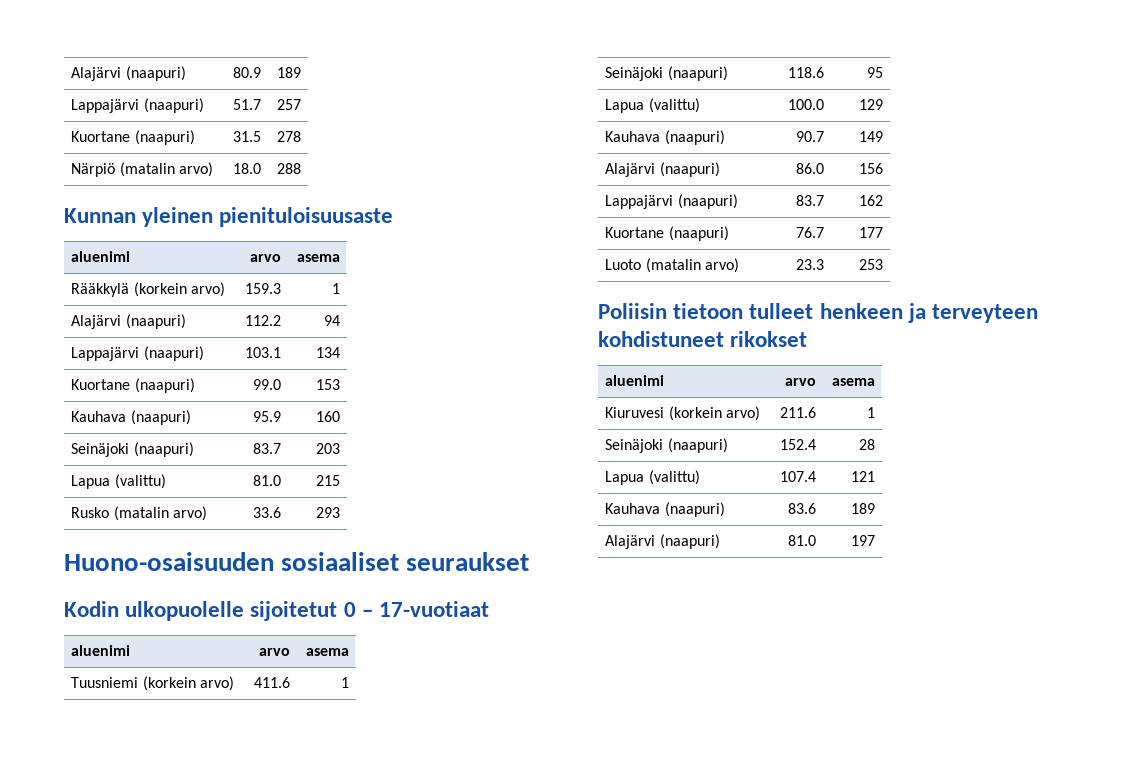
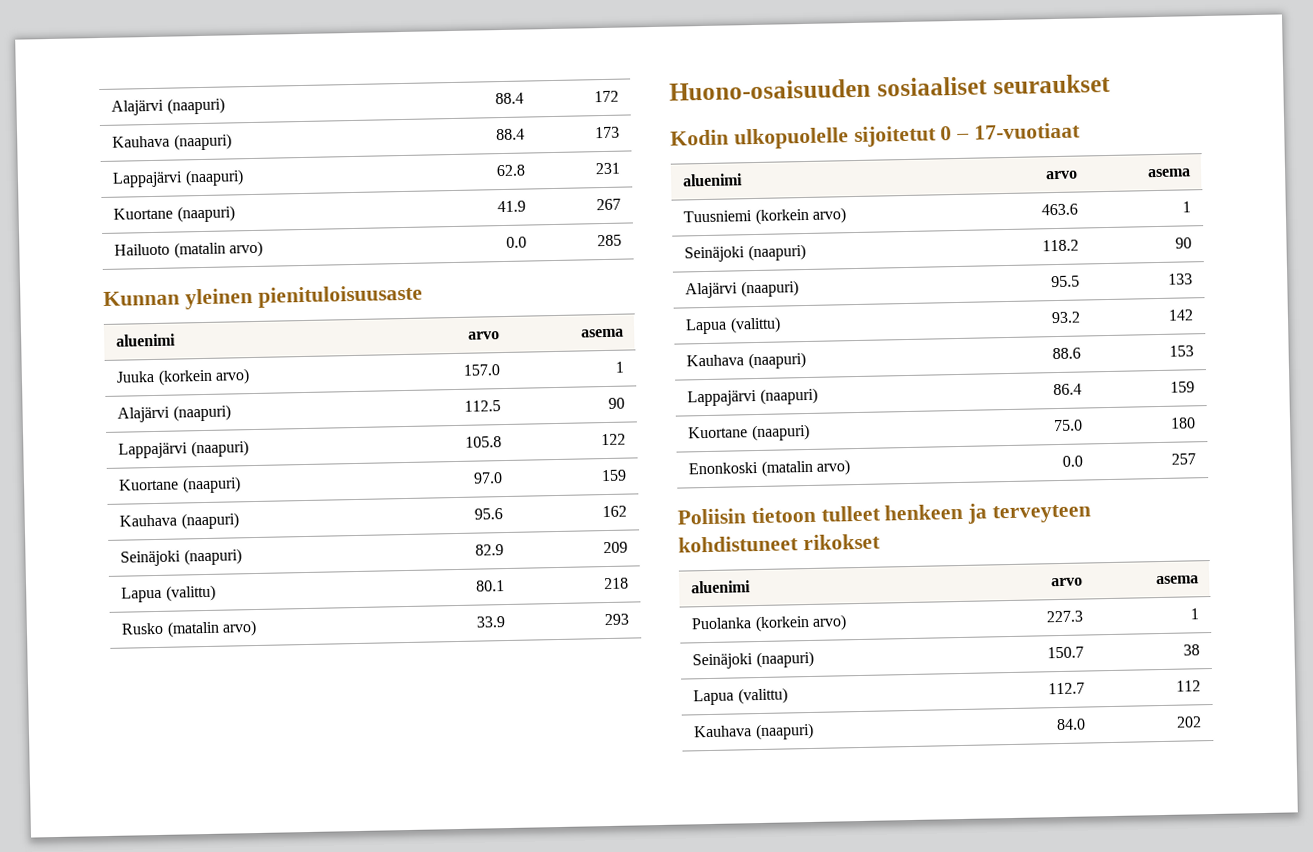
[71,66,186,81] [232,67,261,78] [276,67,301,78] [71,98,204,113] [232,99,261,110] [276,99,301,110] [71,130,195,145] [232,131,261,142] [276,131,301,142] [71,162,213,177] [232,163,261,174] [276,163,301,174] Alajärvi (naapuri) | 80.9 | 189 // Lappajärvi (naapuri) | 51.7 | 257 // Kuortane (naapuri) | 31.5 | 278 // Närpiö (matalin arvo) | 18.0 | 288 -> [111,97,225,116] [494,92,524,105] [593,90,619,103] [112,133,232,151] [495,128,525,141] [594,126,620,139] [112,169,244,188] [495,164,525,177] [594,162,620,175] [113,205,235,223] [496,200,526,213] [595,198,621,211] [114,240,264,259] [505,236,527,248] [596,234,622,247] Alajärvi (naapuri) | 88.4 | 172 // Kauhava (naapuri) | 88.4 | 173 // Lappajärvi (naapuri) | 62.8 | 231 // Kuortane (naapuri) | 41.9 | 267 // Hailuoto (matalin arvo) | 0.0 | 285
[71,282,225,297] [244,283,281,294] Rääkkylä (korkein arvo) | 159.3 -> [116,368,251,386] [462,364,500,376] Juuka (korkein arvo) | 157.0
[244,315,281,326] [323,315,340,326] [71,346,204,361] [244,347,281,358] [315,347,340,358] [71,378,195,393] [252,379,281,390] [315,379,340,390] [71,410,191,425] [252,411,281,422] [315,411,340,422] [71,442,194,457] [252,443,281,454] [315,443,340,454] [71,474,166,489] [252,475,281,486] [315,475,340,486] 112.2 | 94 // Lappajärvi (naapuri) | 103.1 | 134 // Kuortane (naapuri) | 99.0 | 153 // Kauhava (naapuri) | 95.9 | 160 // Seinäjoki (naapuri) | 83.7 | 203 // Lapua (valittu) | 81.0 | 215 -> [463,400,501,412] [607,397,625,409] [118,440,249,459] [464,436,502,448] [600,433,626,446] [118,476,241,494] [472,472,503,484] [600,469,627,482] [119,512,239,530] [473,508,503,520] [601,505,627,518] [120,548,242,567] [474,544,504,556] [602,541,628,554] [121,584,216,603] [475,580,505,592] [603,577,629,590] 112.5 | 90 // Lappajärvi (naapuri) | 105.8 | 122 // Kuortane (naapuri) | 97.0 | 159 // Kauhava (naapuri) | 95.6 | 162 // Seinäjoki (naapuri) | 82.9 | 209 // Lapua (valittu) | 80.1 | 218
[252,507,281,518] 33.6 -> [475,616,505,628] 33.9
[253,677,290,688] [340,677,349,688] [605,66,728,81] [787,67,824,78] [866,67,883,78] [605,98,700,113] [787,99,824,110] [858,99,883,110] [605,130,725,145] [795,131,824,142] [858,131,883,142] [605,162,720,177] [795,163,824,174] [858,163,883,174] [605,194,738,209] [795,195,824,206] [858,195,883,206] [605,226,729,241] [795,227,824,238] [858,227,883,238] [605,258,739,273] [795,259,824,270] [858,259,883,270] 411.6 | 1 // Seinäjoki (naapuri) | 118.6 | 95 // Lapua (valittu) | 100.0 | 129 // Kauhava (naapuri) | 90.7 | 149 // Alajärvi (naapuri) | 86.0 | 156 // Lappajärvi (naapuri) | 83.7 | 162 // Kuortane (naapuri) | 76.7 | 177 // Luoto (matalin arvo) | 23.3 | 253 -> [1040,203,1078,216] [1181,201,1191,213] [684,244,806,263] [1041,239,1079,252] [1174,237,1192,249] [685,280,799,299] [1050,275,1080,288] [1167,273,1193,285] [685,316,781,335] [1050,311,1081,324] [1167,309,1194,321] [686,352,806,370] [1051,347,1081,360] [1168,345,1194,357] [687,387,818,407] [1052,383,1082,396] [1169,381,1195,393] [688,423,810,442] [1052,419,1083,432] [1169,417,1196,429] [688,459,852,477] [1061,455,1083,467] [1170,453,1196,465] 463.6 | 1 // Seinäjoki (naapuri) | 118.2 | 90 // Alajärvi (naapuri) | 95.5 | 133 // Lapua (valittu) | 93.2 | 142 // Kauhava (naapuri) | 88.6 | 153 // Lappajärvi (naapuri) | 86.4 | 159 // Kuortane (naapuri) | 75.0 | 180 // Enonkoski (matalin arvo) | 0.0 | 257
[605,406,760,421] [779,407,816,418] [866,407,875,418] [605,438,728,453] [779,439,816,450] [858,439,875,450] [605,470,700,485] [779,471,816,482] [850,471,875,482] [605,502,725,517] [787,503,816,514] [850,503,875,514] [605,534,720,549] [787,535,816,546] [850,535,875,546] Kiuruvesi (korkein arvo) | 211.6 | 1 // Seinäjoki (naapuri) | 152.4 | 28 // Lapua (valittu) | 107.4 | 121 // Kauhava (naapuri) | 83.6 | 189 // Alajärvi (naapuri) | 81.0 | 197 -> [691,614,848,633] [1045,610,1083,623] [1189,608,1199,620] [692,650,814,670] [1046,646,1084,659] [1182,644,1200,656] [693,687,788,706] [1047,682,1085,695] [1175,680,1201,692] [693,722,814,741] [1055,718,1086,731] [1175,716,1202,728] Puolanka (korkein arvo) | 227.3 | 1 // Seinäjoki (naapuri) | 150.7 | 38 // Lapua (valittu) | 112.7 | 112 // Kauhava (naapuri) | 84.0 | 202

